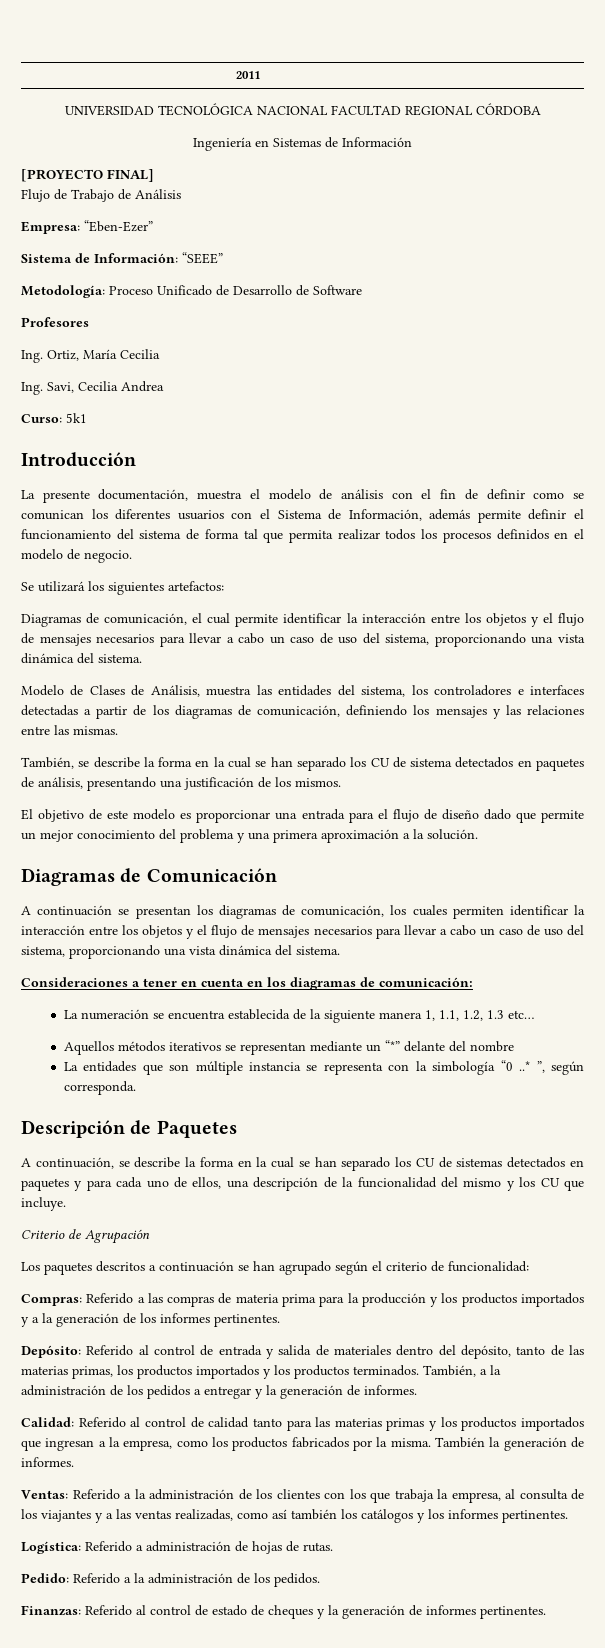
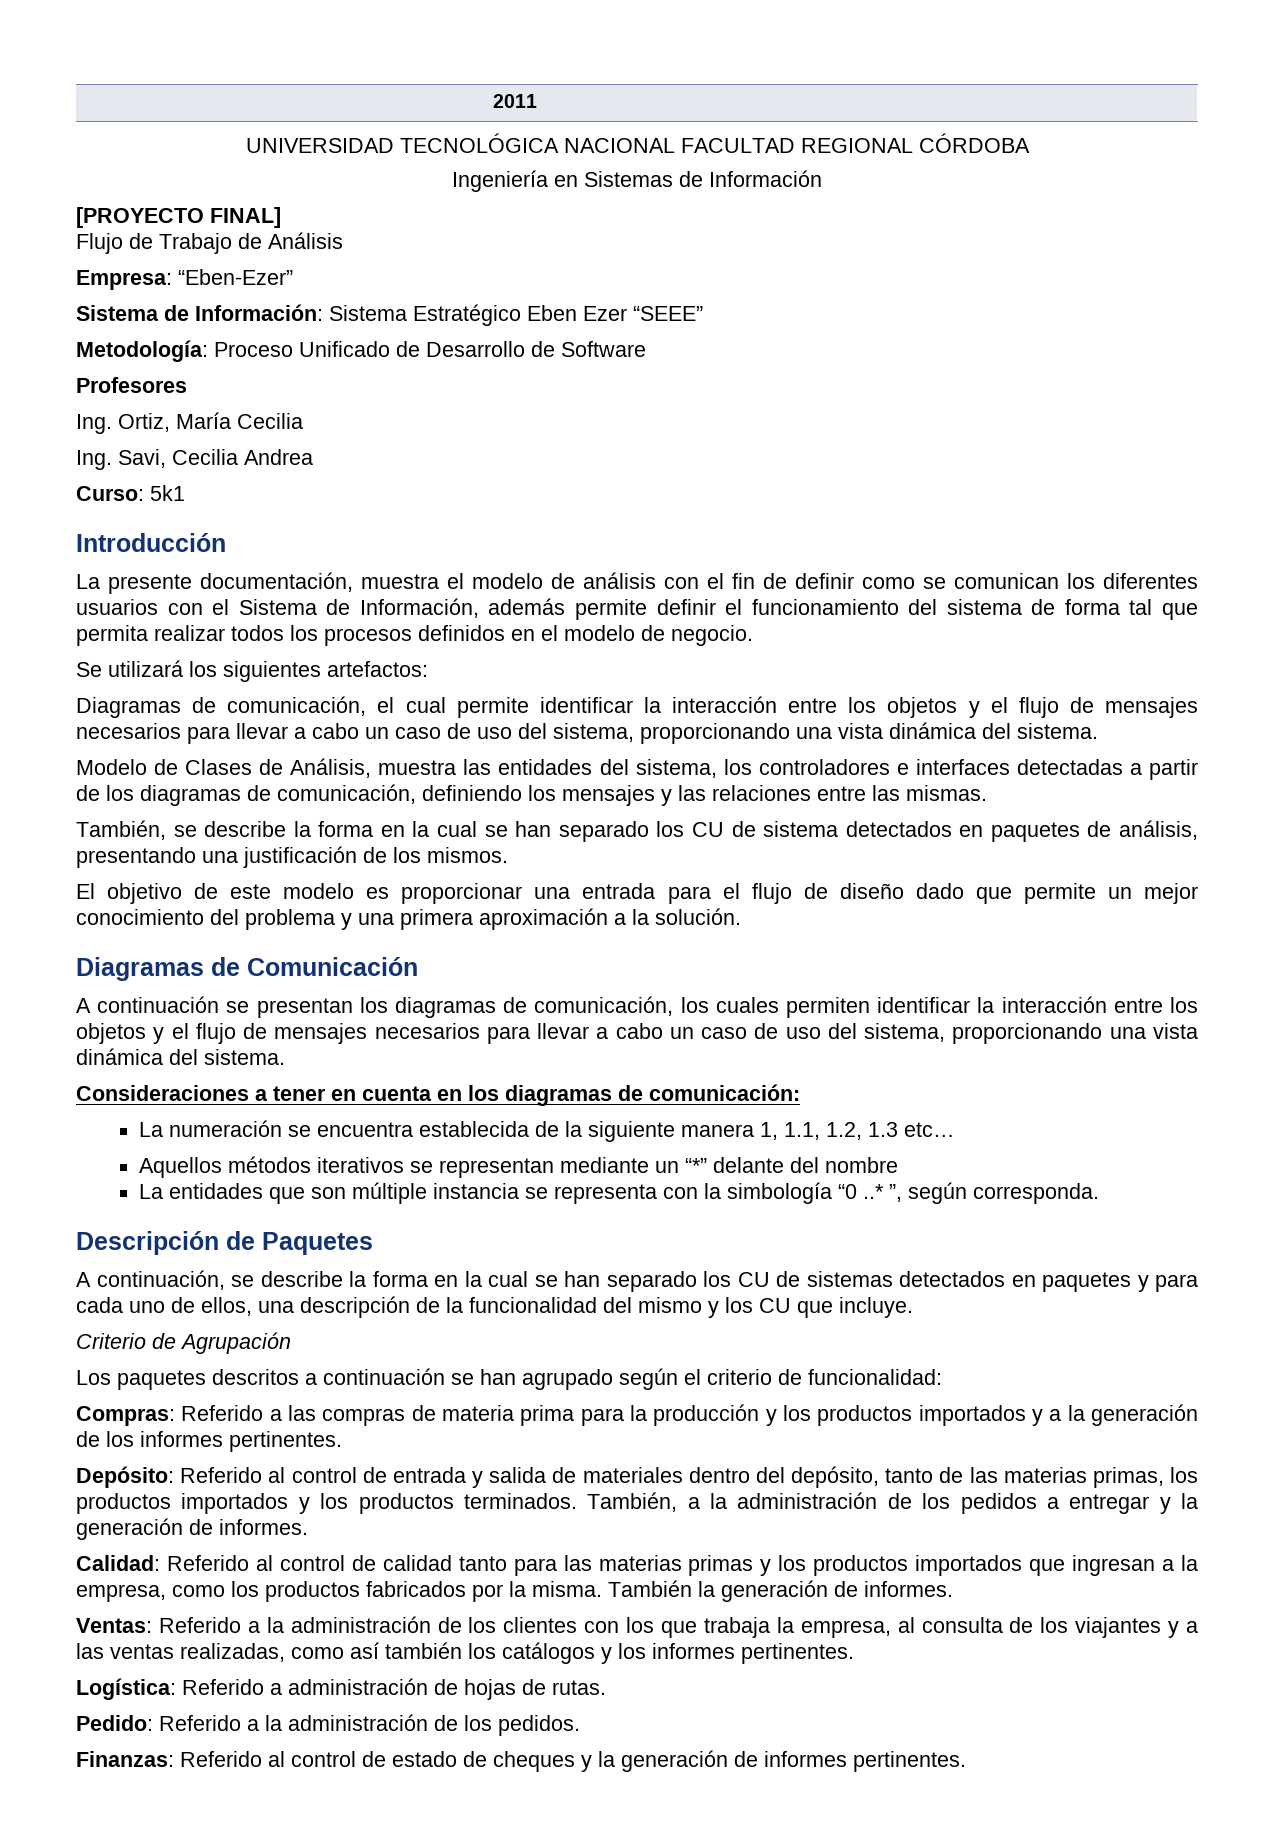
(178, 258) none -> [329,304,627,326] Sistema Estratégico Eben Ezer

